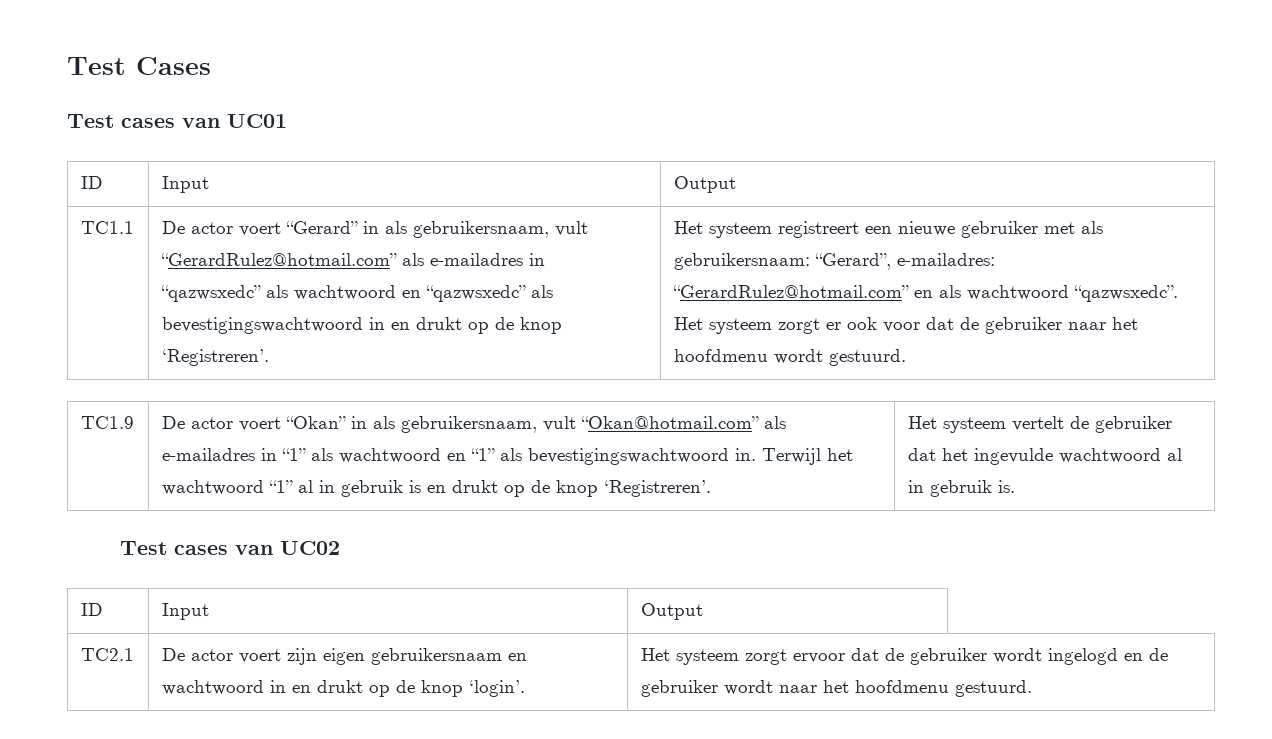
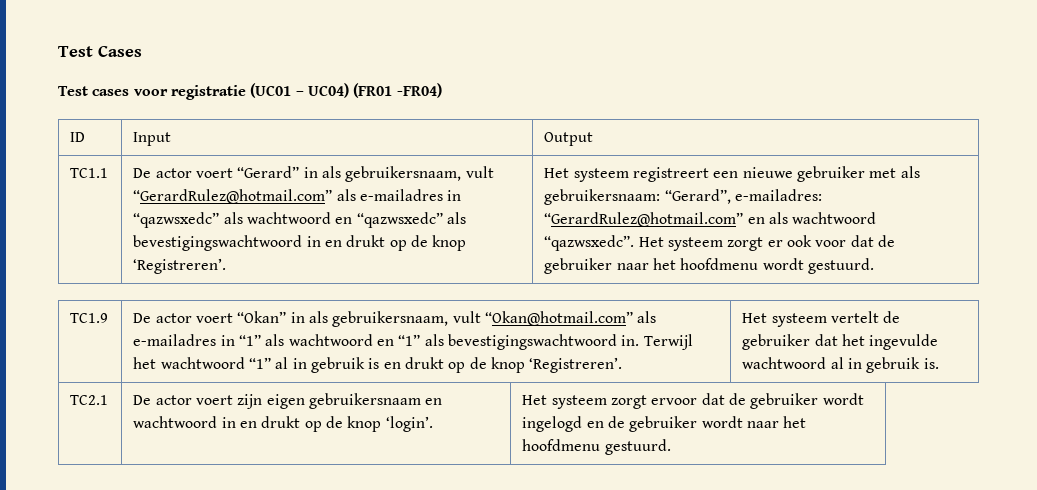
[182,114,287,128] van UC01 -> [133,83,442,100] voor registratie (UC01 – UC04) (FR01 -FR04)
[120,541,341,555] [80,603,103,616] [161,603,209,620] [640,603,703,620] // Test cases van UC02 // ID | Input | Output -> (939, 363) none

